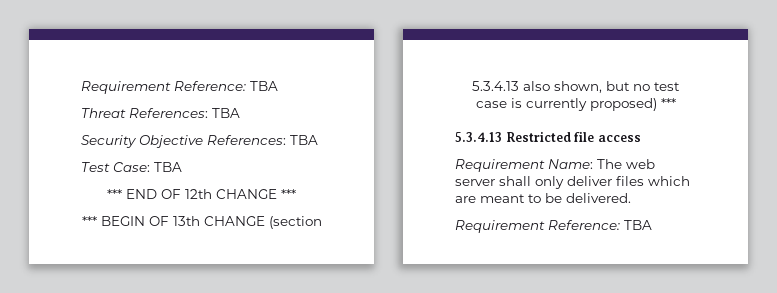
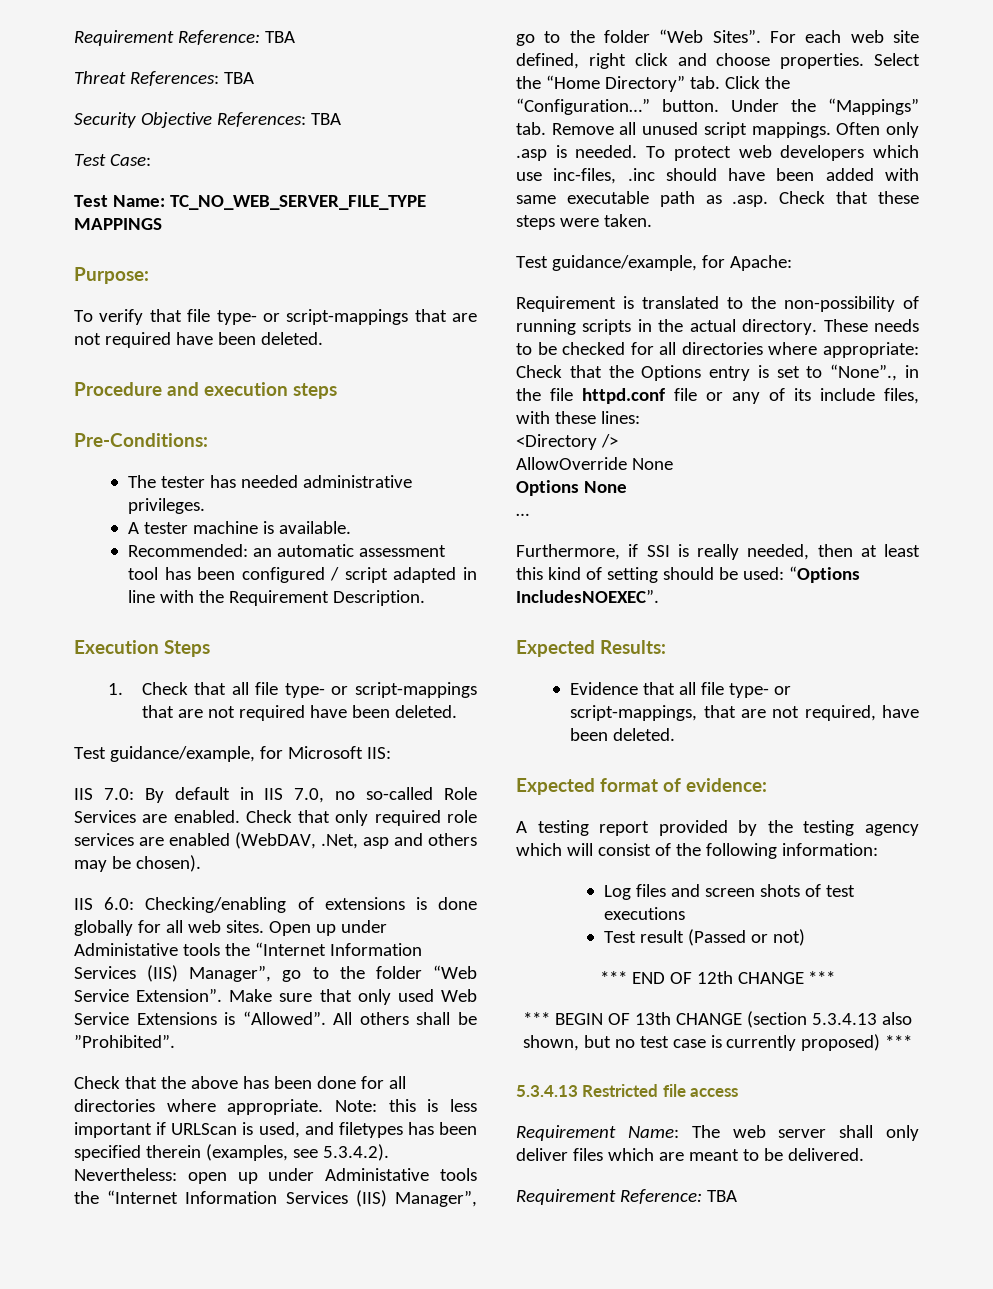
[154,162,182,172] TBA -> [74,195,426,210] [74,218,162,230] [74,267,149,284] [74,309,477,325] [74,332,323,348] [74,382,337,399] [74,433,208,447] [128,475,413,488] [128,498,206,514] [128,521,352,534] [128,544,447,557] [128,567,477,583] [128,590,426,606] [74,640,210,657] [107,682,478,698] [141,705,457,721] [74,746,391,762] [74,787,478,803] [74,810,477,826] [74,832,477,849] [74,855,201,872] [74,897,477,913] [74,920,387,936] [74,942,422,956] [74,965,478,982] [74,988,478,1005] [74,1011,477,1025] [74,1034,175,1048] [74,1076,406,1089] [74,1099,478,1115] [74,1122,477,1138] [74,1144,389,1161] [74,1168,477,1184] [74,1190,477,1207] [516,29,919,46] [516,53,920,69] [516,75,790,92] [516,98,919,115] [516,122,919,138] [516,145,919,161] [516,168,919,184] [516,191,920,207] [516,214,652,230] [516,255,792,271] [516,296,919,312] [516,319,920,335] [516,342,919,358] [516,364,919,381] [516,388,919,404] [516,411,640,424] [516,434,618,450] [516,457,673,470] [516,480,627,496] [516,513,529,516] [516,544,920,560] [516,566,860,583] [516,589,659,603] [516,640,666,657] [570,682,792,698] [570,705,919,721] [570,728,676,741] [516,778,767,795] [516,820,919,836] [516,843,878,859] [603,884,855,900] [603,907,685,920] [603,929,805,946] // Test Name: TC_NO_WEB_SERVER_FILE_TYPE MAPPINGS // Purpose: // To verify that file type- or script-mappings that are not required have been deleted. // Procedure and execution steps // Pre-Conditions: // The tester has needed administrative privileges. // A tester machine is available. // Recommended: an automatic assessment tool has been configured / script adapted in line with the Requirement Description. // Execution Steps // 1. Check that all file type- or script-mappings that are not required have been deleted. // Test guidance/example, for Microsoft IIS: // IIS 7.0: By default in IIS 7.0, no so-called Role Services are enabled. Check that only required role services are enabled (WebDAV, .Net, asp and others may be chosen). // IIS 6.0: Checking/enabling of extensions is done globally for all web sites. Open up under Administative tools the “Internet Information Services (IIS) Manager”, go to the folder “Web Service Extension”. Make sure that only used Web Service Extensions is “Allowed”. All others shall be ”Prohibited”. // Check that the above has been done for all directories where appropriate. Note: this is less important if URLScan is used, and filetypes has been specified therein (examples, see 5.3.4.2). Nevertheless: open up under Administative tools the “Internet Information Services (IIS) Manager”, go to the folder “Web Sites”. For each web site defined, right click and choose properties. Select the “Home Directory” tab. Click the “Configuration…” button. Under the “Mappings” tab. Remove all unused script mappings. Often only .asp is needed. To protect web developers which use inc-files, .inc should have been added with same executable path as .asp. Check that these steps were taken. // Test guidance/example, for Apache: // Requirement is translated to the non-possibility of running scripts in the actual directory. These needs to be checked for all directories where appropriate: Check that the Options entry is set to “None”., in the file httpd.conf file or any of its include files, with these lines: // <Directory /> // AllowOverride None // Options None // … // Furthermore, if SSI is really needed, then at least this kind of setting should be used: “Options IncludesNOEXEC”. // Expected Results: // Evidence that all file type- or script-mappings, that are not required, have been deleted. // Expected format of evidence: // A testing report provided by the testing agency which will consist of the following information: // Log files and screen shots of test executions // Test result (Passed or not)

